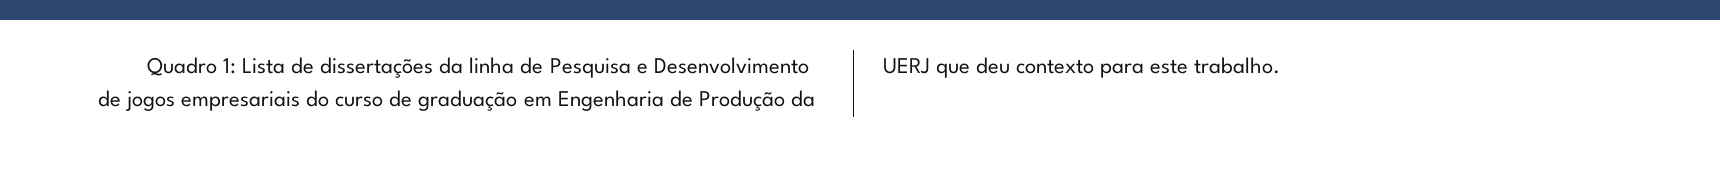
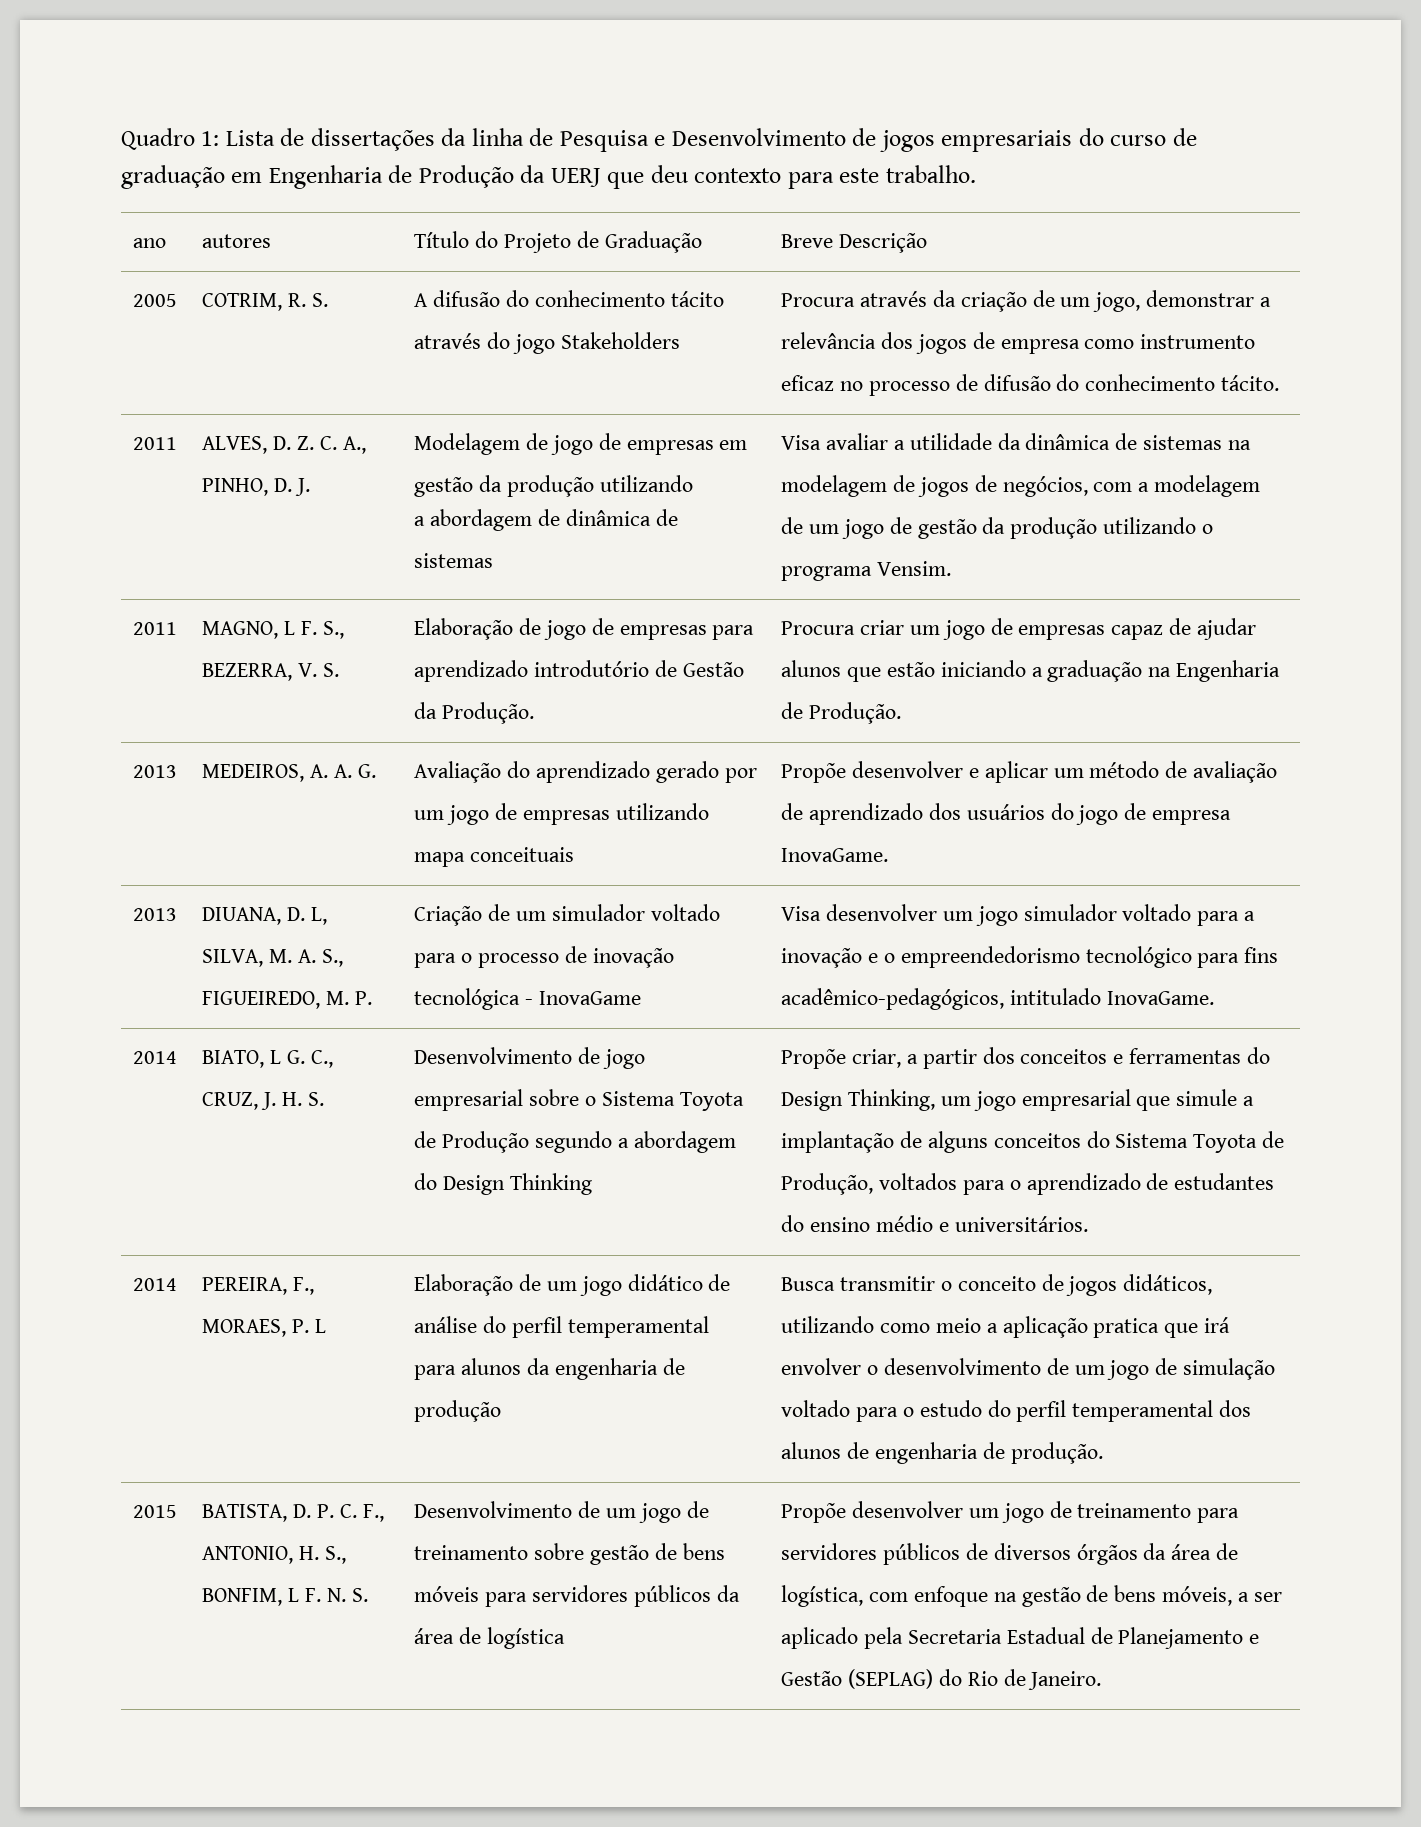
(1281, 65) none -> [133,238,167,248] [202,234,272,248] [414,231,702,253] [781,233,928,253] [133,294,178,307] [202,293,329,311] [414,290,724,307] [414,332,680,354] [781,290,1271,312] [781,332,1256,354] [781,374,1280,396] [133,437,178,450] [202,436,366,454] [202,478,311,496] [414,433,748,455] [414,475,693,497] [414,509,678,531] [414,553,494,568] [781,433,1251,450] [781,475,1261,497] [781,517,1213,539] [781,561,952,581] [133,622,178,635] [202,621,344,639] [202,663,340,681] [414,618,755,640] [414,660,744,682] [414,702,535,724] [781,618,1256,640] [781,660,1281,682] [781,702,902,724] [133,765,178,778] [202,764,376,782] [414,761,757,783] [414,803,709,825] [414,847,575,867] [781,761,1278,783] [781,803,1232,825] [781,848,889,862] [133,908,178,921] [202,907,328,925] [202,949,343,967] [202,991,373,1009] [414,904,720,926] [414,946,674,968] [414,988,642,1010] [781,904,1256,926] [781,946,1279,968] [781,988,1215,1010] [133,1051,178,1064] [202,1050,333,1068] [202,1092,324,1110] [414,1047,646,1069] [414,1089,744,1111] [414,1131,736,1153] [414,1173,593,1195] [781,1047,1270,1069] [781,1089,1255,1111] [781,1131,1285,1153] [781,1173,1275,1195] [781,1215,1088,1232] [133,1278,178,1291] [202,1277,315,1295] [202,1319,327,1337] [414,1274,731,1296] [414,1316,709,1338] [414,1358,685,1380] [414,1400,502,1422] [781,1274,1213,1296] [781,1316,1231,1338] [781,1358,1276,1380] [781,1400,1252,1422] [781,1442,1103,1464] [133,1505,178,1518] [202,1504,384,1522] [202,1546,347,1564] [202,1588,368,1606] [414,1501,709,1523] [414,1543,725,1565] [414,1585,740,1607] [414,1627,566,1649] [781,1501,1240,1523] [781,1543,1239,1565] [781,1585,1282,1607] [781,1627,1260,1649] [781,1669,1102,1690] // ano | autores | Título do Projeto de Graduação | Breve Descrição // 2005 | COTRIM, R. S. | A difusão do conhecimento tácito // através do jogo Stakeholders | Procura através da criação de um jogo, demonstrar a // relevância dos jogos de empresa como instrumento // eficaz no processo de difusão do conhecimento tácito. // 2011 | ALVES, D. Z. C. A., // PINHO, D. J. | Modelagem de jogo de empresas em // gestão da produção utilizando // a abordagem de dinâmica de // sistemas | Visa avaliar a utilidade da dinâmica de sistemas na // modelagem de jogos de negócios, com a modelagem // de um jogo de gestão da produção utilizando o // programa Vensim. // 2011 | MAGNO, L F. S., // BEZERRA, V. S. | Elaboração de jogo de empresas para // aprendizado introdutório de Gestão // da Produção. | Procura criar um jogo de empresas capaz de ajudar // alunos que estão iniciando a graduação na Engenharia // de Produção. // 2013 | MEDEIROS, A. A. G. | Avaliação do aprendizado gerado por // um jogo de empresas utilizando // mapa conceituais | Propõe desenvolver e aplicar um método de avaliação // de aprendizado dos usuários do jogo de empresa // InovaGame. // 2013 | DIUANA, D. L, // SILVA, M. A. S., // FIGUEIREDO, M. P. | Criação de um simulador voltado // para o processo de inovação // tecnológica - InovaGame | Visa desenvolver um jogo simulador voltado para a // inovação e o empreendedorismo tecnológico para fins // acadêmico-pedagógicos, intitulado InovaGame. // 2014 | BIATO, L G. C., // CRUZ, J. H. S. | Desenvolvimento de jogo // empresarial sobre o Sistema Toyota // de Produção segundo a abordagem // do Design Thinking | Propõe criar, a partir dos conceitos e ferramentas do // Design Thinking, um jogo empresarial que simule a // implantação de alguns conceitos do Sistema Toyota de // Produção, voltados para o aprendizado de estudantes // do ensino médio e universitários. // 2014 | PEREIRA, F., // MORAES, P. L | Elaboração de um jogo didático de // análise do perfil temperamental // para alunos da engenharia de // produção | Busca transmitir o conceito de jogos didáticos, // utilizando como meio a aplicação pratica que irá // envolver o desenvolvimento de um jogo de simulação // voltado para o estudo do perfil temperamental dos // alunos de engenharia de produção. // 2015 | BATISTA, D. P. C. F., // ANTONIO, H. S., // BONFIM, L F. N. S. | Desenvolvimento de um jogo de // treinamento sobre gestão de bens // móveis para servidores públicos da // área de logística | Propõe desenvolver um jogo de treinamento para // servidores públicos de diversos órgãos da área de // logística, com enfoque na gestão de bens móveis, a ser // aplicado pela Secretaria Estadual de Planejamento e // Gestão (SEPLAG) do Rio de Janeiro.

